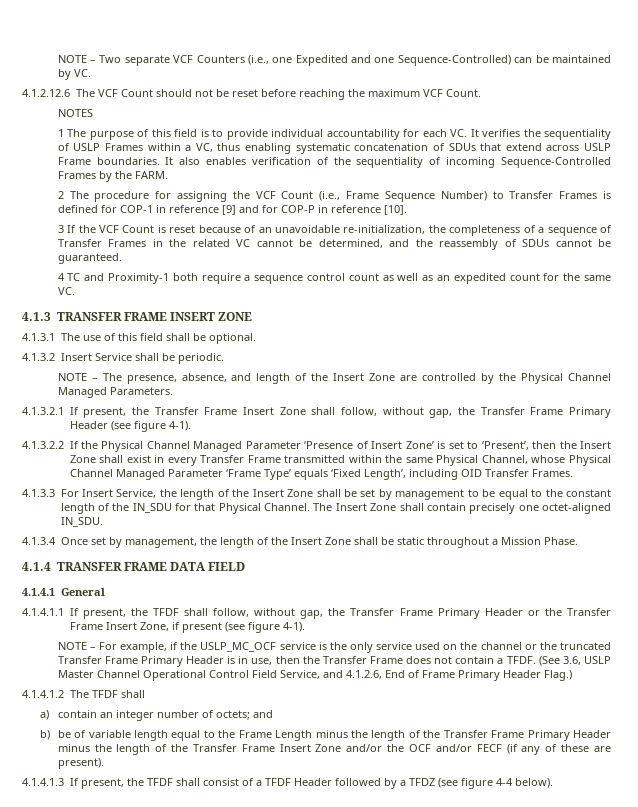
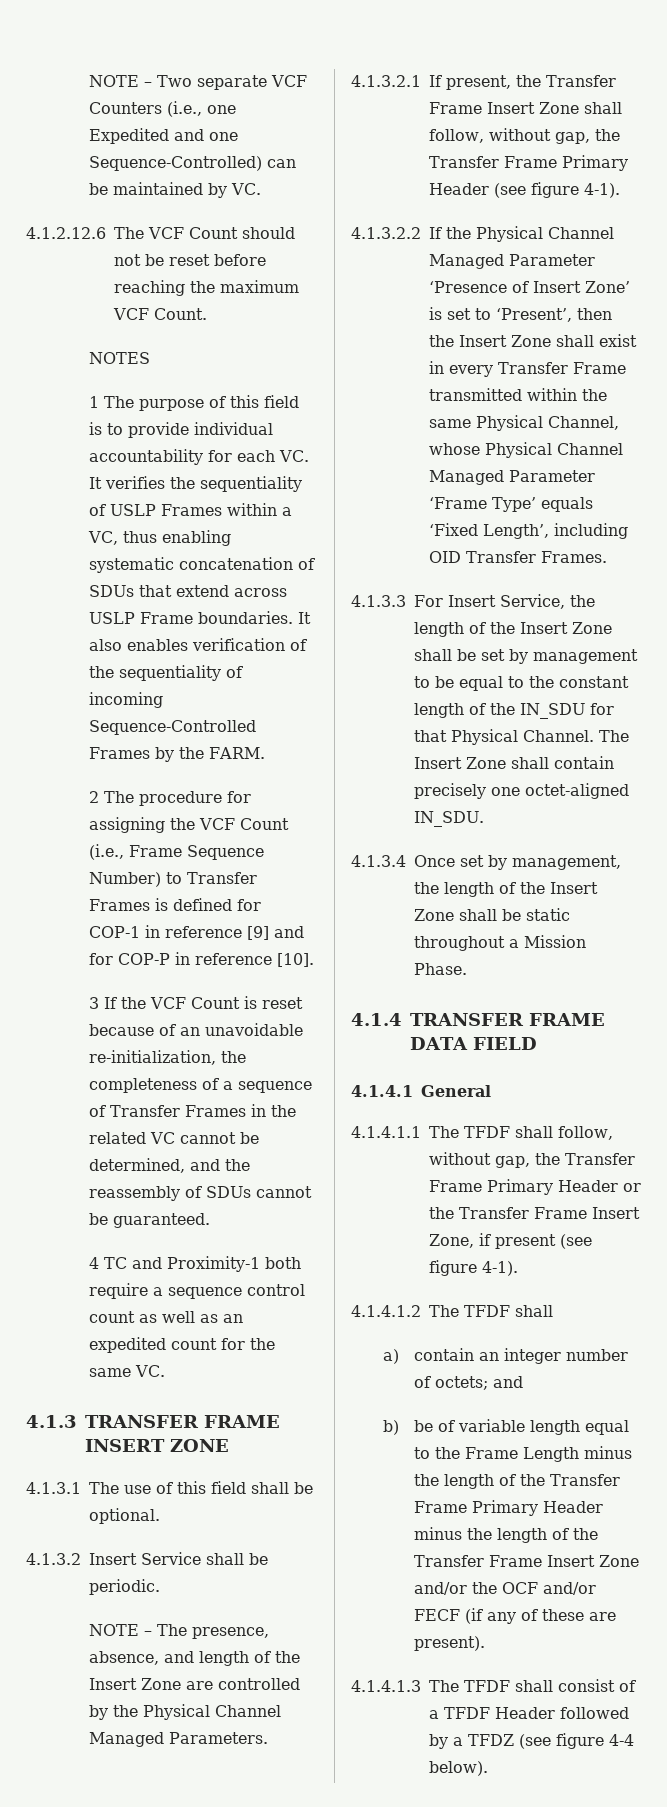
[69,608,148,619] If present, the -> [429,1126,459,1138] The
[57,642,611,653] [57,656,612,667] [57,670,572,681] // NOTE – For example, if the USLP_MC_OCF service is the only service used on the channel or the truncated Transfer Frame Primary Header is in use, then the Transfer Frame does not contain a TFDF. (See 3.6, USLP Master Channel Operational Control Field Service, and 4.1.2.6, End of Frame Primary Header Flag.) -> (518, 1268) none
[69,778,144,789] If present, the -> [429,1680,459,1692] The

